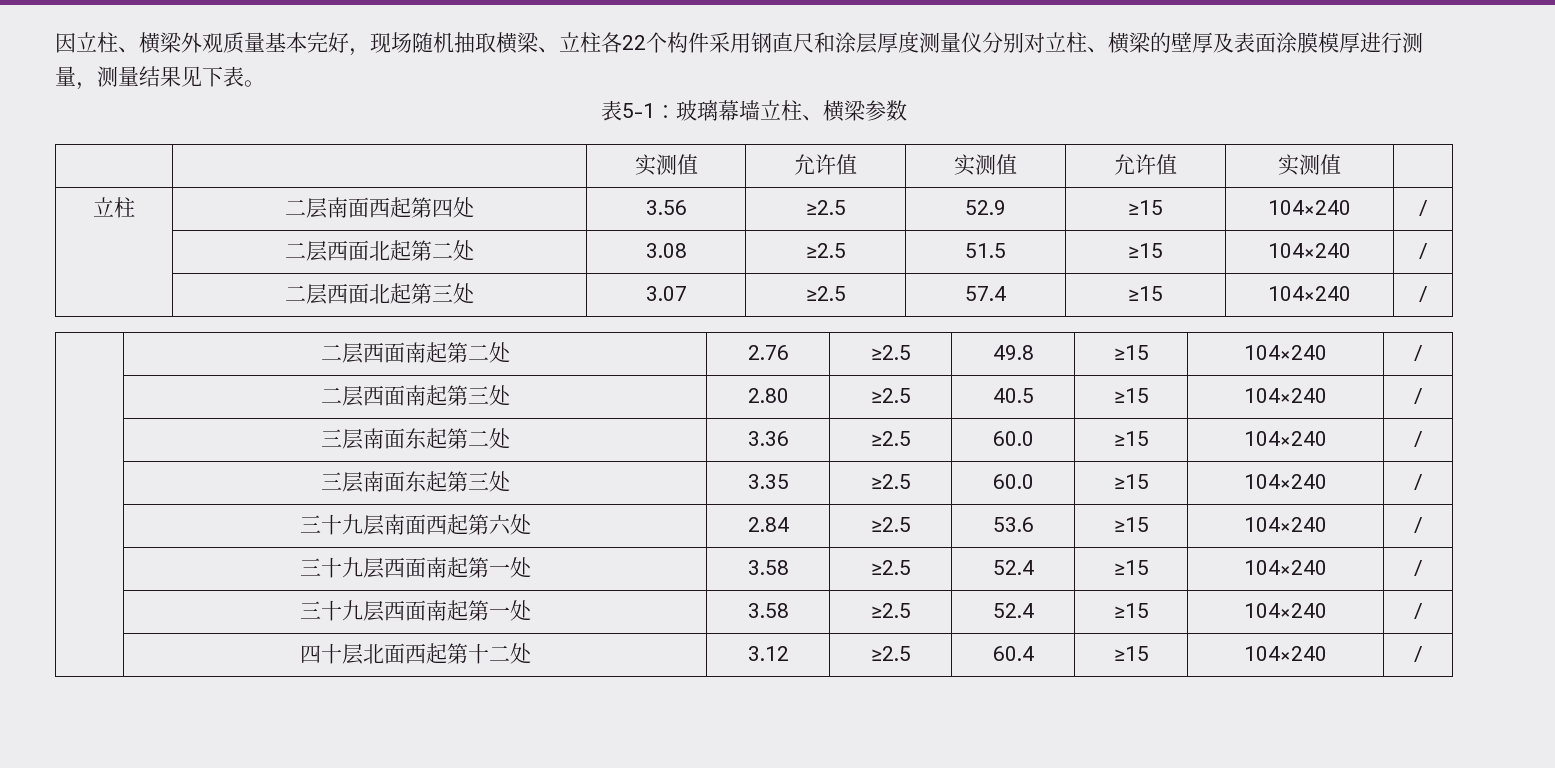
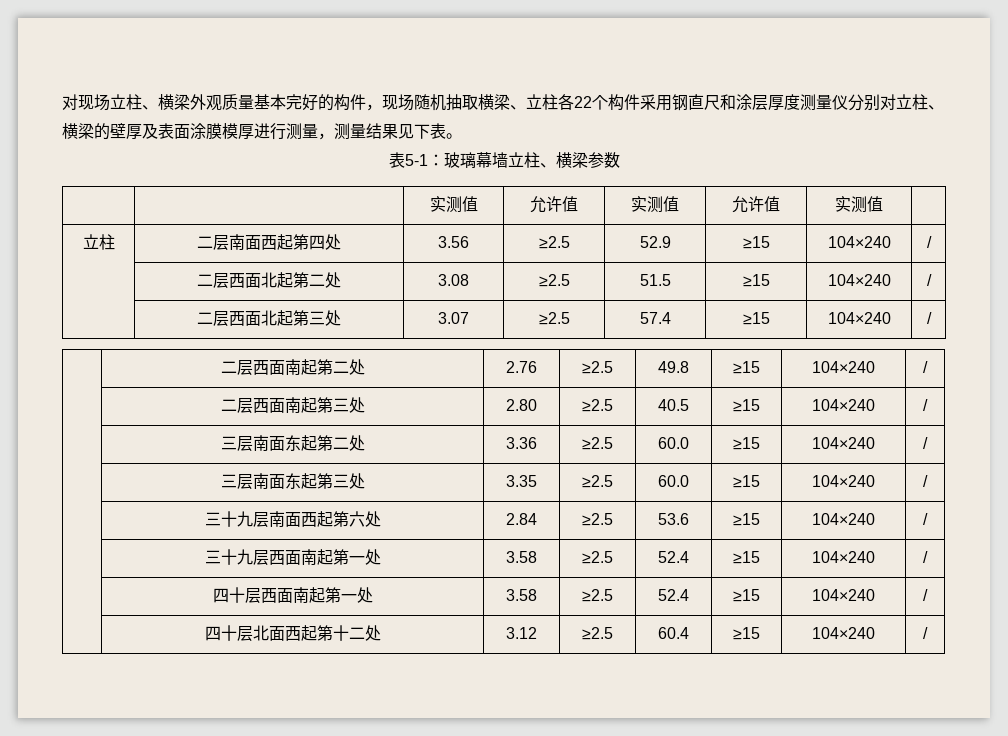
[55,33,76,53] 因 -> [62,94,110,111] 对现场
(349, 42) none -> [318,94,366,111] 的构件
[299,600,363,621] 三十九 -> [212,587,245,603] 四十

